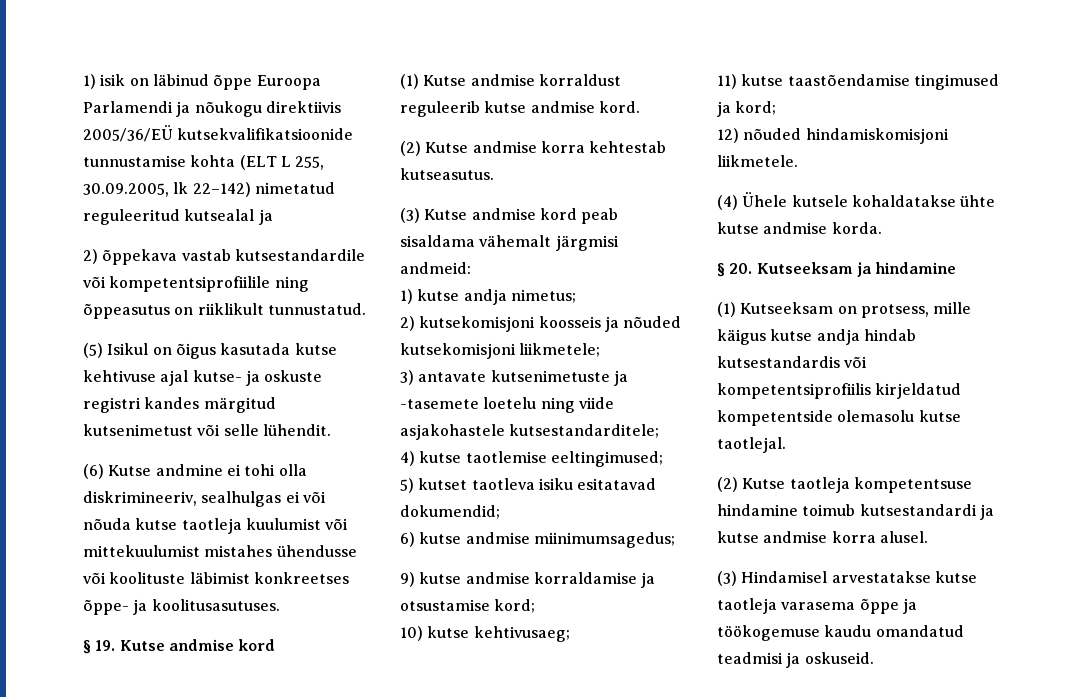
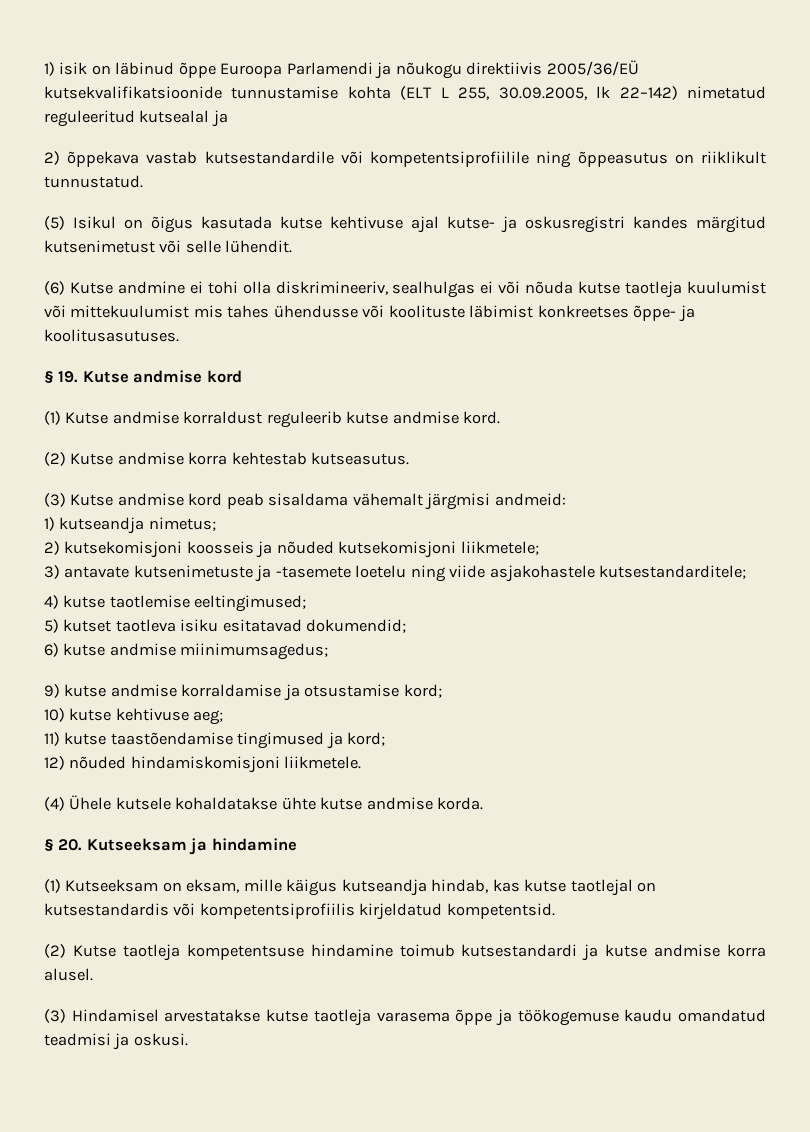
[264,370,323,382] [83,397,141,413] oskuste registri -> [525,216,625,233] oskusregistri
[204,545,273,557] mistahes -> [193,305,270,318] mis tahes
[417,289,507,305] kutse andja -> [59,517,145,534] kutseandja
[473,626,570,642] kehtivusaeg; -> [115,708,224,725] kehtivuse aeg;
[860,304,929,318] protsess, -> [186,879,240,893] eksam,
[770,329,916,345] [717,356,868,368] [717,383,962,399] [717,410,961,426] [717,437,786,453] kutse andja hindab kutsestandardis või kompetentsiprofiilis kirjeldatud kompetentside olemasolu kutse taotlejal. -> [341,879,657,896] [44,903,555,920] kutseandja hindab, kas kutse taotlejal on kutsestandardis või kompetentsiprofiilis kirjeldatud kompetentsid.
[804,652,874,664] oskuseid. -> [133,1033,188,1046] oskusi.

